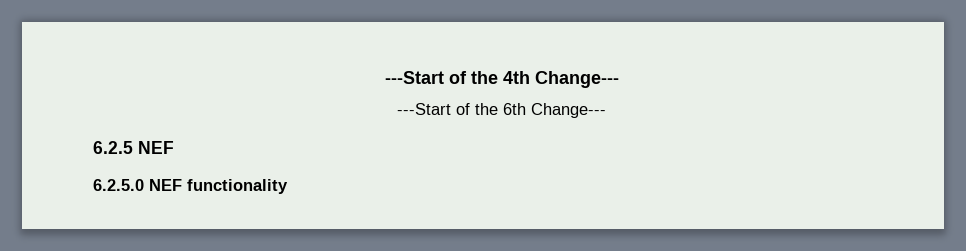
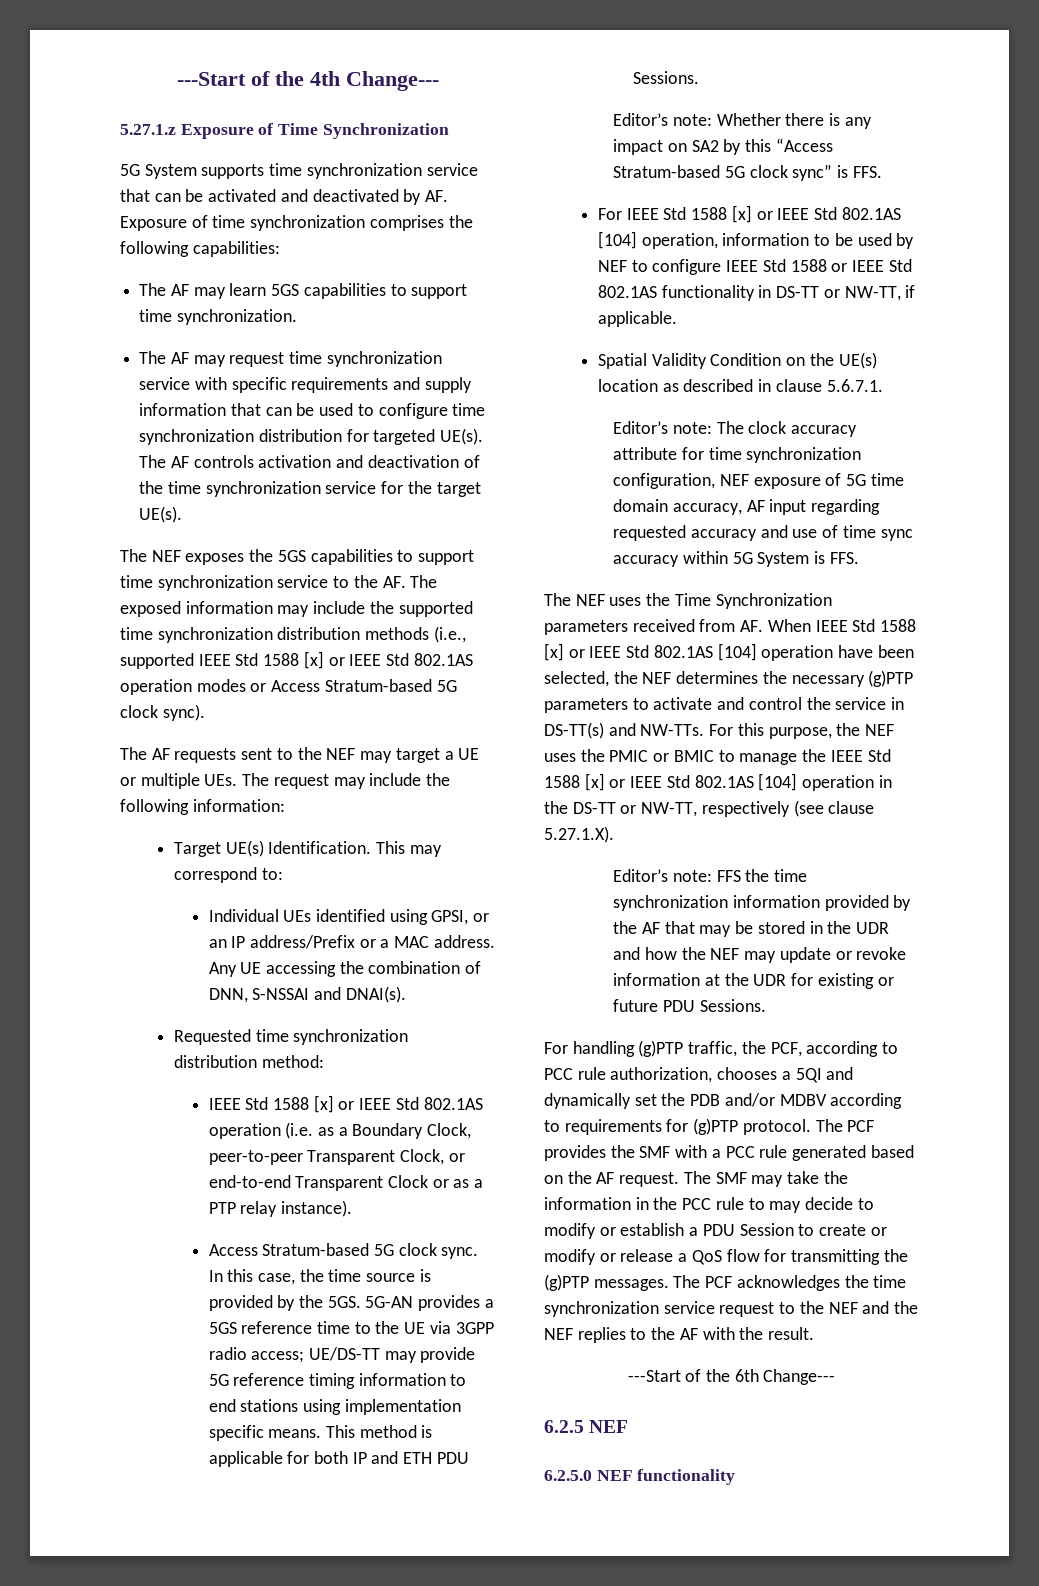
(619, 79) none -> [120,123,449,139] [120,163,478,179] [120,189,449,205] [120,215,473,231] [120,241,280,257] [139,283,468,299] [139,309,297,325] [139,351,442,367] [139,377,472,393] [139,403,486,419] [139,428,484,445] [139,455,480,468] [139,481,481,497] [139,506,183,523] [120,549,475,565] [120,575,438,591] [120,601,473,617] [120,626,466,643] [120,651,473,669] [120,679,457,695] [120,704,205,721] [120,747,480,763] [120,773,451,789] [120,799,285,815] [173,840,442,857] [173,867,283,883] [208,909,490,925] [208,935,495,949] [208,961,482,977] [208,986,406,1003] [173,1029,409,1045] [173,1055,324,1068] [208,1095,483,1113] [208,1122,472,1139] [208,1149,465,1165] [208,1175,484,1191] [208,1200,352,1217] [208,1243,479,1259] [208,1269,431,1285] [208,1295,494,1311] [208,1321,494,1334] [208,1347,476,1363] [208,1373,467,1389] [208,1399,461,1415] [208,1425,433,1441] [208,1451,469,1467] [632,71,699,84] [613,113,872,129] [613,138,833,155] [613,164,882,181] [597,205,901,223] [597,231,915,249] [597,259,912,275] [597,285,916,301] [597,311,677,327] [597,352,877,369] [597,379,883,392] [613,421,858,437] [613,447,862,463] [613,473,904,489] [613,499,881,515] [613,525,913,541] [613,551,859,567] [544,593,832,609] [544,619,917,635] [544,643,914,661] [544,670,914,687] [544,697,905,713] [544,722,895,739] [544,749,891,765] [544,773,892,791] [544,800,875,817] [544,826,614,843] [613,869,808,882] [613,895,912,911] [613,921,890,937] [613,947,907,963] [613,973,894,989] [613,999,766,1012] [544,1040,899,1057] [544,1067,854,1083] [544,1093,903,1109] [544,1118,875,1135] [544,1145,914,1161] [544,1171,848,1187] [544,1197,874,1213] [544,1223,887,1239] [544,1249,908,1265] [544,1274,907,1291] [544,1301,919,1317] [544,1327,815,1343] // 5.27.1.z Exposure of Time Synchronization // 5G System supports time synchronization service that can be activated and deactivated by AF. Exposure of time synchronization comprises the following capabilities: // The AF may learn 5GS capabilities to support time synchronization. // The AF may request time synchronization service with specific requirements and supply information that can be used to configure time synchronization distribution for targeted UE(s). The AF controls activation and deactivation of the time synchronization service for the target UE(s). // The NEF exposes the 5GS capabilities to support time synchronization service to the AF. The exposed information may include the supported time synchronization distribution methods (i.e., supported IEEE Std 1588 [x] or IEEE Std 802.1AS operation modes or Access Stratum-based 5G clock sync). // The AF requests sent to the NEF may target a UE or multiple UEs. The request may include the following information: // Target UE(s) Identification. This may correspond to: // Individual UEs identified using GPSI, or an IP address/Prefix or a MAC address. Any UE accessing the combination of DNN, S-NSSAI and DNAI(s). // Requested time synchronization distribution method: // IEEE Std 1588 [x] or IEEE Std 802.1AS operation (i.e. as a Boundary Clock, peer-to-peer Transparent Clock, or end-to-end Transparent Clock or as a PTP relay instance). // Access Stratum-based 5G clock sync. In this case, the time source is provided by the 5GS. 5G-AN provides a 5GS reference time to the UE via 3GPP radio access; UE/DS-TT may provide 5G reference timing information to end stations using implementation specific means. This method is applicable for both IP and ETH PDU Sessions. // Editor’s note: Whether there is any impact on SA2 by this “Access Stratum-based 5G clock sync” is FFS. // For IEEE Std 1588 [x] or IEEE Std 802.1AS [104] operation, information to be used by NEF to configure IEEE Std 1588 or IEEE Std 802.1AS functionality in DS-TT or NW-TT, if applicable. // Spatial Validity Condition on the UE(s) location as described in clause 5.6.7.1. // Editor’s note: The clock accuracy attribute for time synchronization configuration, NEF exposure of 5G time domain accuracy, AF input regarding requested accuracy and use of time sync accuracy within 5G System is FFS. // The NEF uses the Time Synchronization parameters received from AF. When IEEE Std 1588 [x] or IEEE Std 802.1AS [104] operation have been selected, the NEF determines the necessary (g)PTP parameters to activate and control the service in DS-TT(s) and NW-TTs. For this purpose, the NEF uses the PMIC or BMIC to manage the IEEE Std 1588 [x] or IEEE Std 802.1AS [104] operation in the DS-TT or NW-TT, respectively (see clause 5.27.1.X). // Editor’s note: FFS the time synchronization information provided by the AF that may be stored in the UDR and how the NEF may update or revoke information at the UDR for existing or future PDU Sessions. // For handling (g)PTP traffic, the PCF, according to PCC rule authorization, chooses a 5QI and dynamically set the PDB and/or MDBV according to requirements for (g)PTP protocol. The PCF provides the SMF with a PCC rule generated based on the AF request. The SMF may take the information in the PCC rule to may decide to modify or establish a PDU Session to create or modify or release a QoS flow for transmitting the (g)PTP messages. The PCF acknowledges the time synchronization service request to the NEF and the NEF replies to the AF with the result.

